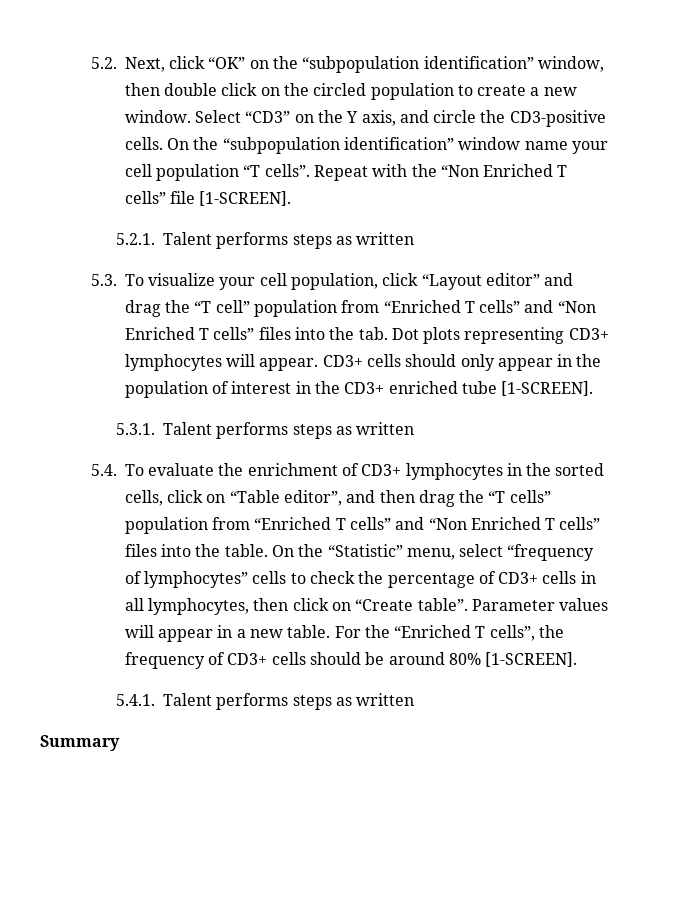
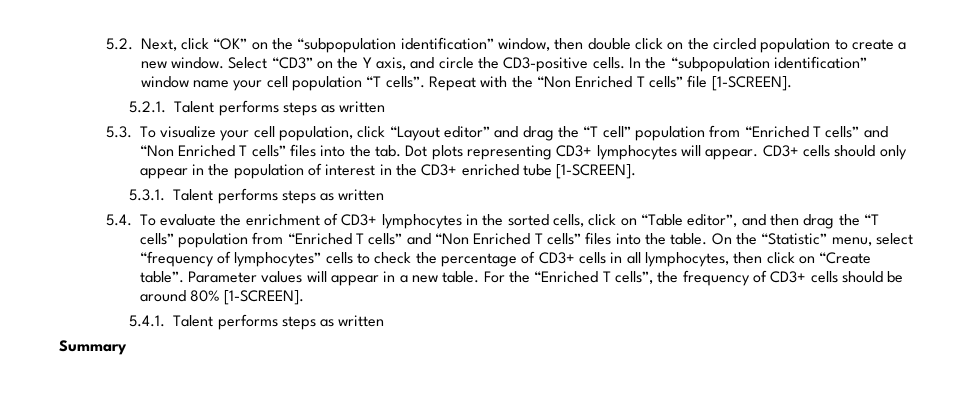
[166,138,189,150] On -> [628,57,641,68] In

